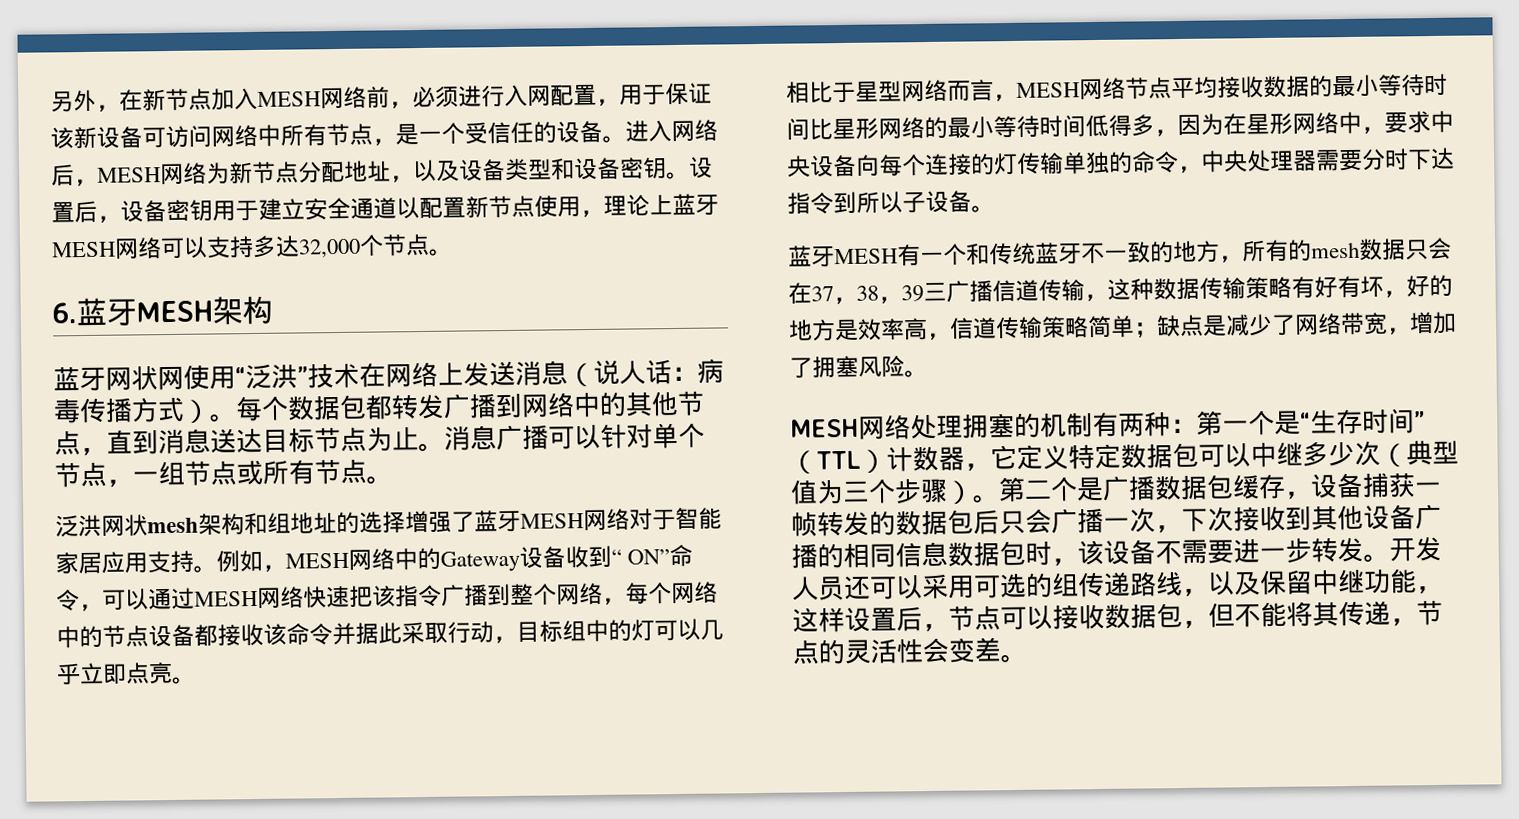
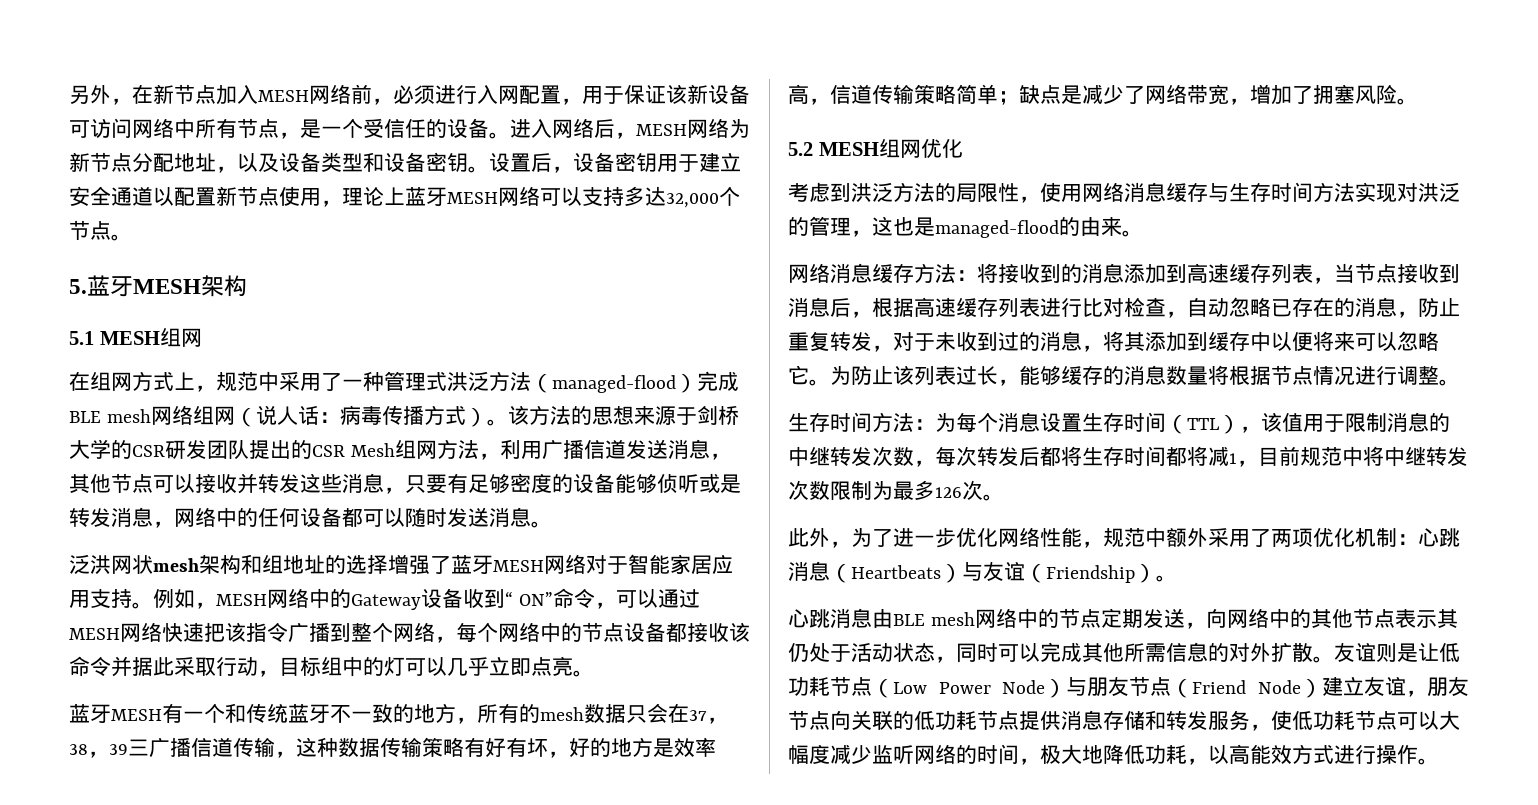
[52,302,77,324] 6. -> [69,279,87,294] 5.
[53,360,568,392] 蓝牙网状网使用“泛洪”技术在网络上发送消息 -> [69,328,202,347] [69,371,739,393] [69,405,235,425] 5.1 MESH组网 // 在组网方式上，规范中采用了一种管理式洪泛方法（managed-flood）完成BLE mesh网络组网
[235,390,705,422] [54,422,705,457] [54,458,367,488] 每个数据包都转发广播到网络中的其他节点，直到消息送达目标节点为止。消息广播可以针对单个节点，一组节点或所有节点 -> [507,405,739,425] [69,439,731,460] [69,473,741,494] [69,507,531,528] 该方法的思想来源于剑桥大学的CSR研发团队提出的CSR Mesh组网方法，利用广播信道发送消息，其他节点可以接收并转发这些消息，只要有足够密度的设备能够侦听或是转发消息，网络中的任何设备都可以随时发送消息
[786,73,1448,104] [786,110,1454,141] [786,147,1455,178] [787,190,995,215] // 相比于星型网络而言，MESH网络节点平均接收数据的最小等待时间比星形网络的最小等待时间低得多，因为在星形网络中，要求中央设备向每个连接的灯传输单独的命令，中央处理器需要分时下达指令到所以子设备。 -> (594, 673) none
[790,408,1425,440] [790,440,1459,475] [790,472,1442,505] [791,503,1442,537] [791,536,1442,569] [791,568,1443,601] [792,599,1443,633] [792,637,1002,665] MESH网络处理拥塞的机制有两种：第一个是“生存时间”（TTL）计数器，它定义特定数据包可以中继多少次（典型值为三个步骤）。第二个是广播数据包缓存，设备捕获一帧转发的数据包后只会广播一次，下次接收到其他设备广播的相同信息数据包时，该设备不需要进一步转发。开发人员还可以采用可选的组传递路线，以及保留中继功能，这样设置后，节点可以接收数据包，但不能将其传递，节点的灵活性会变差 -> [788,139,963,158] [788,182,1460,203] [788,216,1143,238] [788,263,1460,284] [788,297,1460,318] [788,331,1439,352] [788,365,1460,386] [788,412,1450,434] [788,446,1468,467] [788,480,1004,501] [788,527,1460,548] [788,561,1177,583] [788,608,1458,629] [788,642,1460,663] [788,676,1469,698] [788,710,1460,731] [788,744,1418,765] 5.2 MESH组网优化 // 考虑到洪泛方法的局限性，使用网络消息缓存与生存时间方法实现对洪泛的管理，这也是managed-flood的由来。 // 网络消息缓存方法：将接收到的消息添加到高速缓存列表，当节点接收到消息后，根据高速缓存列表进行比对检查，自动忽略已存在的消息，防止重复转发，对于未收到过的消息，将其添加到缓存中以便将来可以忽略它。为防止该列表过长，能够缓存的消息数量将根据节点情况进行调整。 // 生存时间方法：为每个消息设置生存时间（TTL），该值用于限制消息的中继转发次数，每次转发后都将生存时间都将减1，目前规范中将中继转发次数限制为最多126次。 // 此外，为了进一步优化网络性能，规范中额外采用了两项优化机制：心跳消息（Heartbeats）与友谊（Friendship）。 // 心跳消息由BLE mesh网络中的节点定期发送，向网络中的其他节点表示其仍处于活动状态，同时可以完成其他所需信息的对外扩散。友谊则是让低功耗节点（Low Power Node）与朋友节点（Friend Node）建立友谊，朋友节点向关联的低功耗节点提供消息存储和转发服务，使低功耗节点可以大幅度减少监听网络的时间，极大地降低功耗，以高能效方式进行操作

